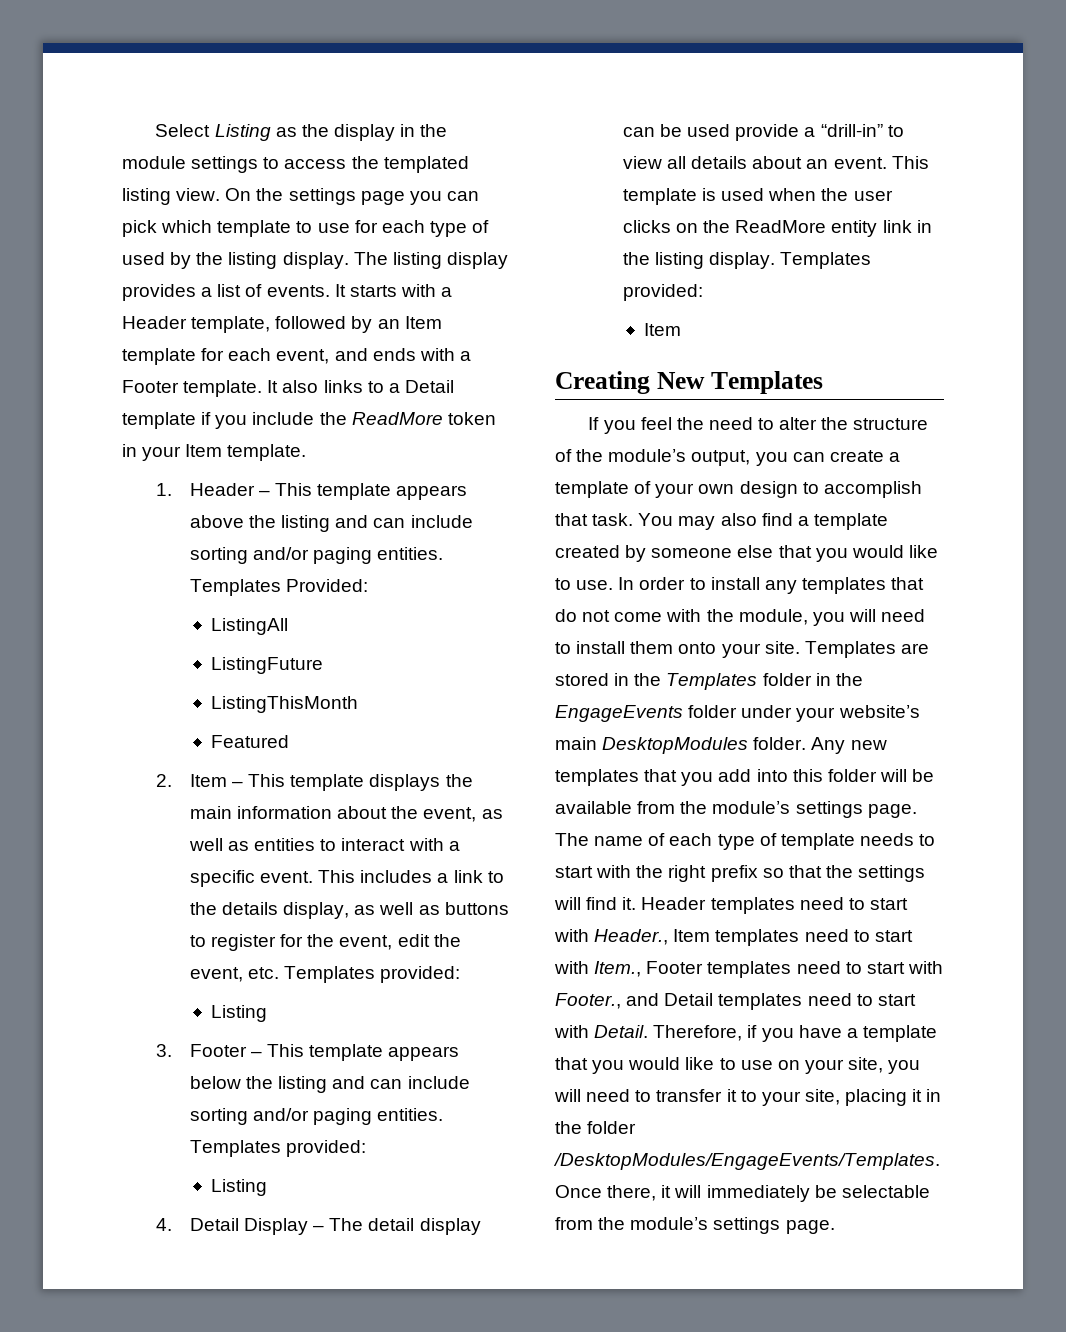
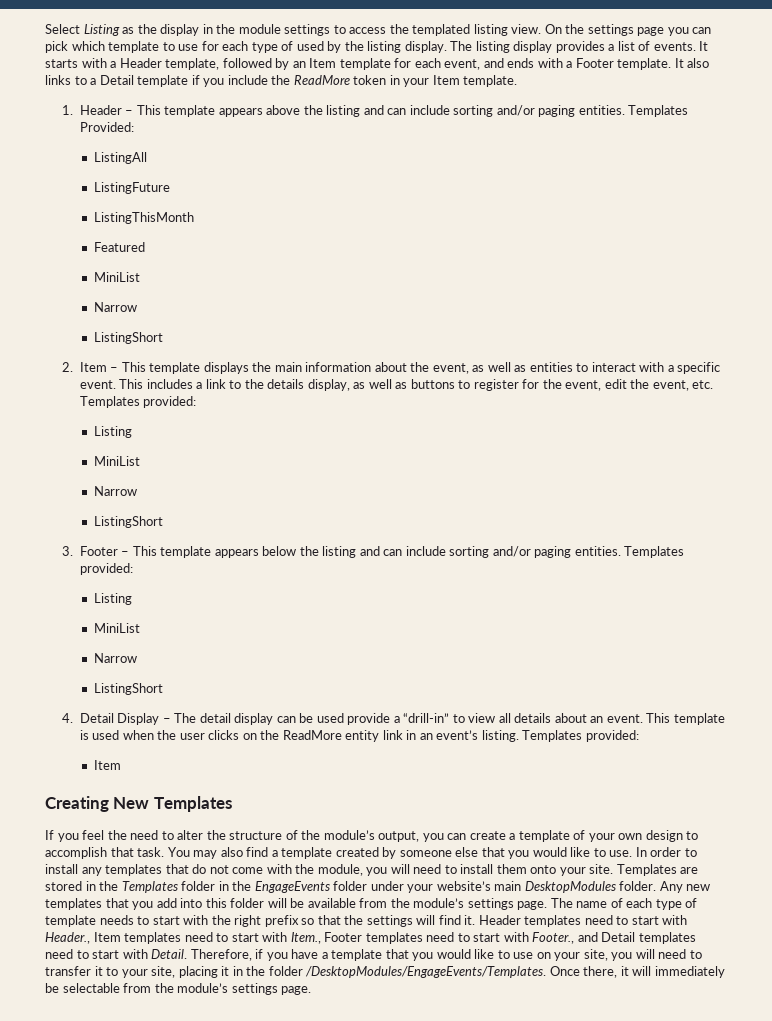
(289, 741) none -> [93,272,140,282] [93,302,137,312] [93,332,163,344] // MiniList // Narrow // ListingShort
(267, 1013) none -> [93,456,140,466] [93,486,137,496] [93,516,163,528] // MiniList // Narrow // ListingShort
(267, 1187) none -> [93,623,140,633] [93,653,137,663] [93,683,163,695] // MiniList // Narrow // ListingShort
[622,252,776,269] the listing display. -> [419,730,519,742] an event’s listing.

